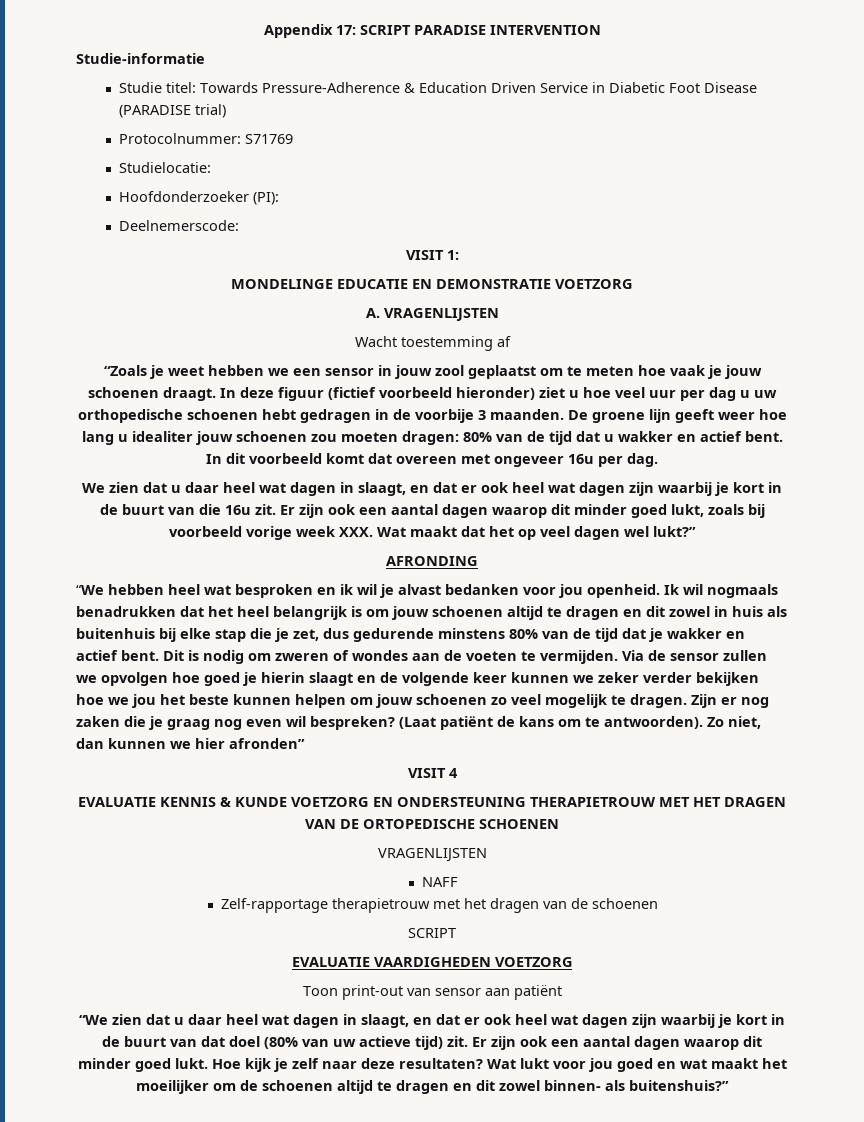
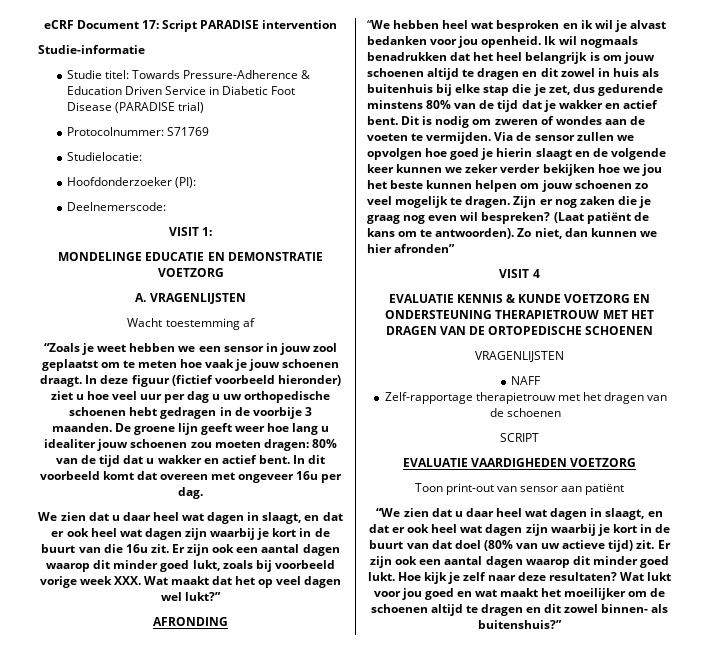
[263,24,601,38] Appendix 17: SCRIPT PARADISE INTERVENTION -> [43,20,338,32] eCRF Document 17: Script PARADISE intervention

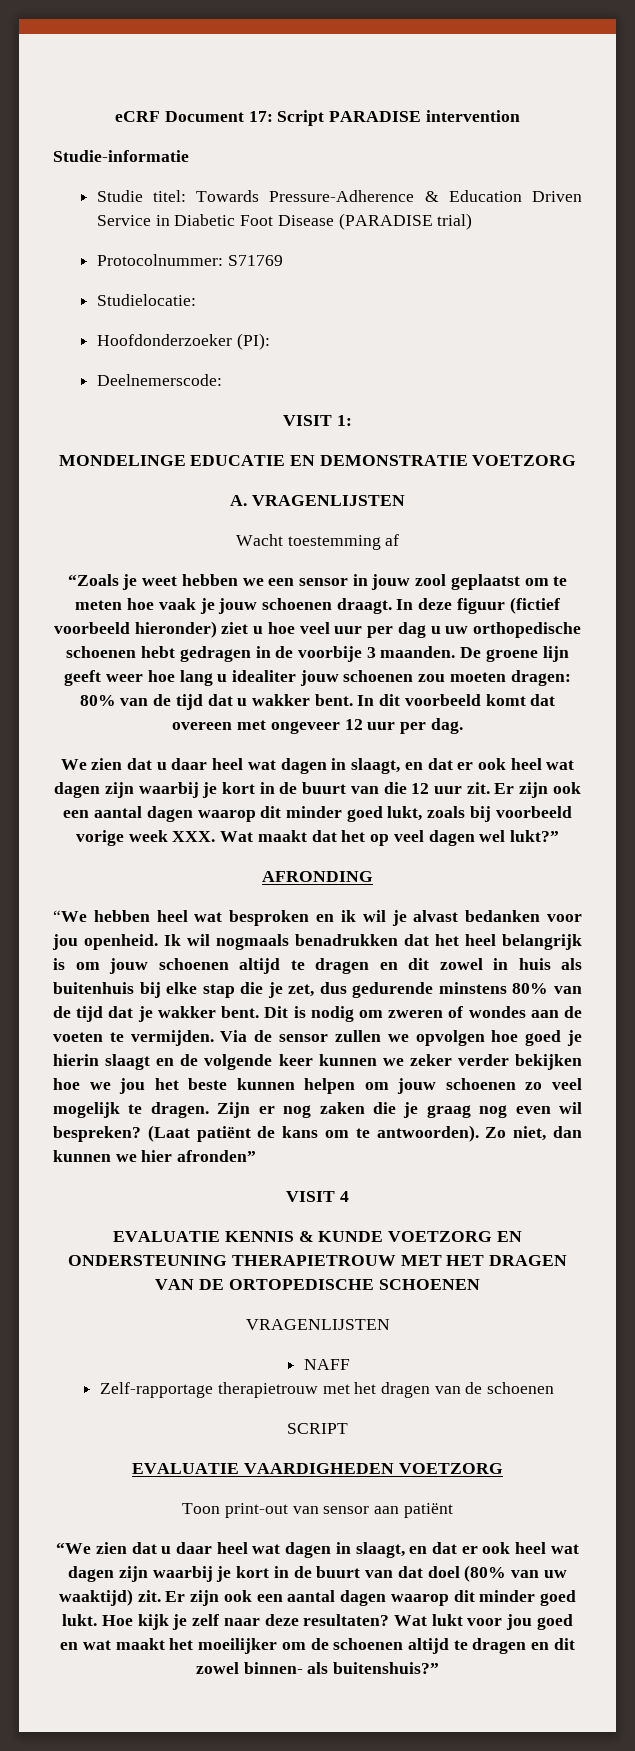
[203,455,257,464] en actief -> (310, 700) none
[296,471,319,480] 16u -> [344,719,396,730] 12 uur
[125,544,148,553] 16u -> [411,783,463,794] 12 uur
[604,100,658,109] en actief -> (216, 1012) none
[562,540,634,552] actieve tijd) -> [59,1589,134,1606] waaktijd)

